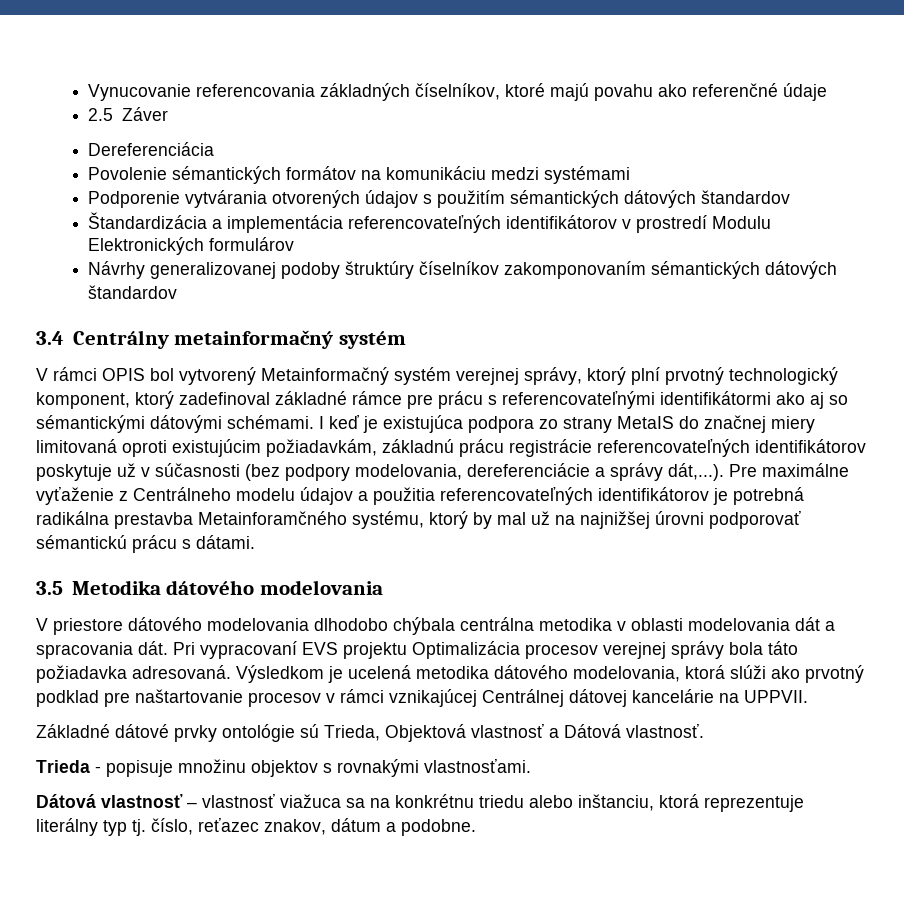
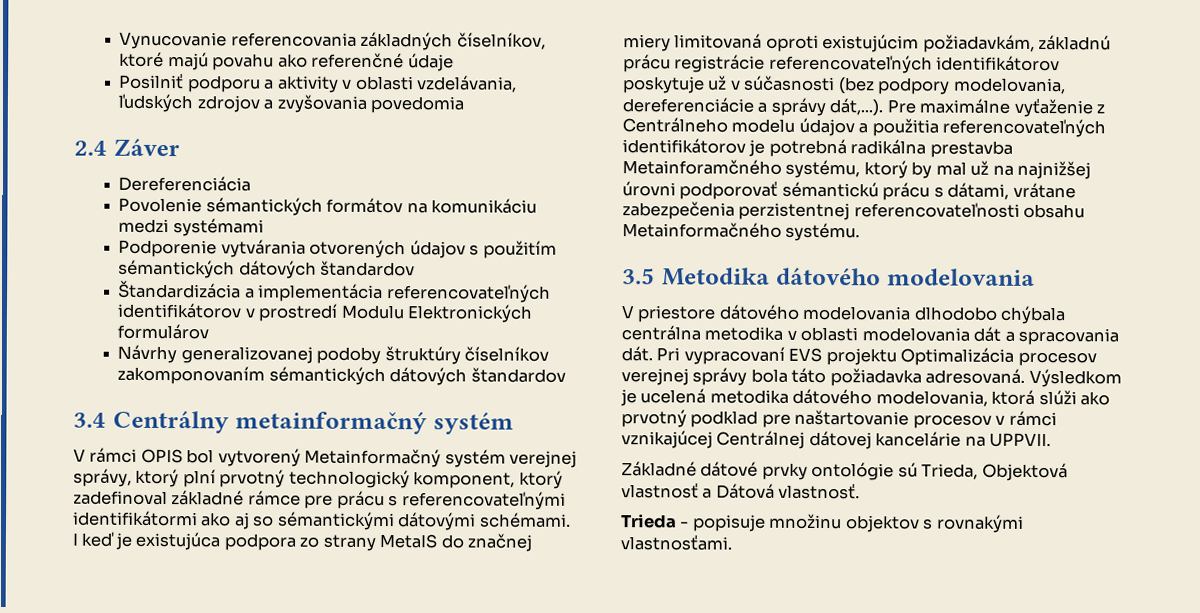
[88,108,114,121] 2.5 -> [118,72,518,93] [118,93,465,114] [74,140,107,156] Posilniť podporu a aktivity v oblasti vzdelávania, ľudských zdrojov a zvyšovania povedomia // 2.4
[196,535,255,549] dátami. -> [947,182,1076,200] [622,201,1086,221] [622,222,861,242] dátami, vrátane zabezpečenia perzistentnej referencovateľnosti obsahu Metainformačného systému.
[36,794,804,812] [36,818,476,836] // Dátová vlastnosť – vlastnosť viažuca sa na konkrétnu triedu alebo inštanciu, ktorá reprezentuje literálny typ tj. číslo, reťazec znakov, dátum a podobne. -> (732, 542) none

